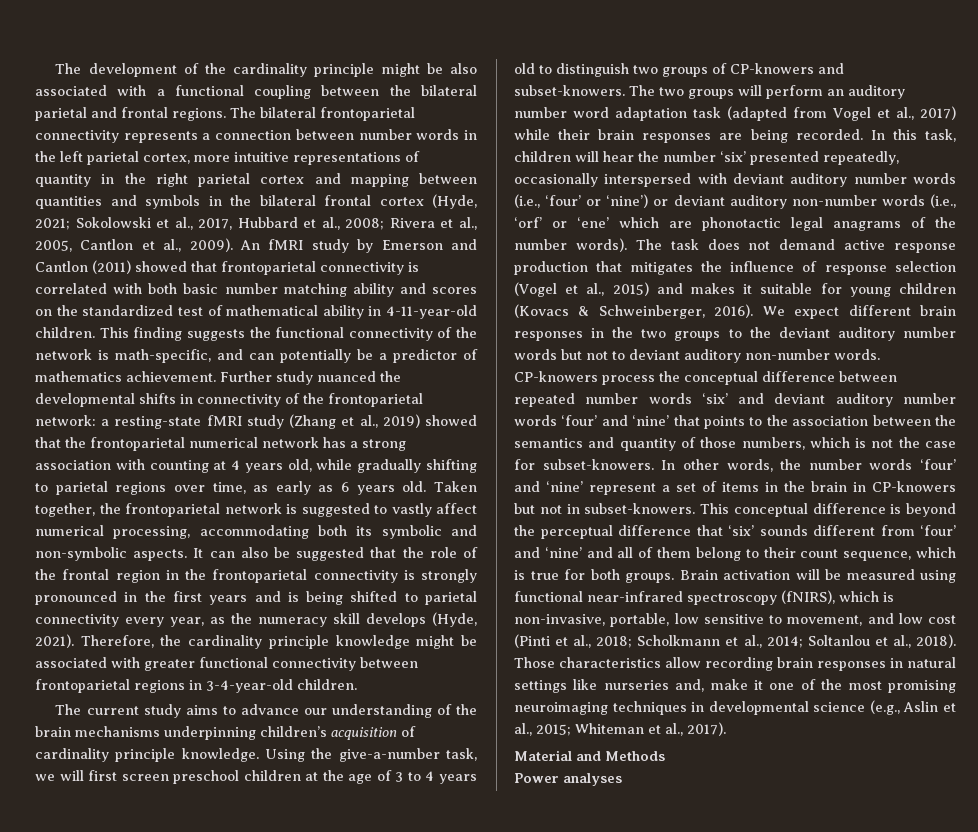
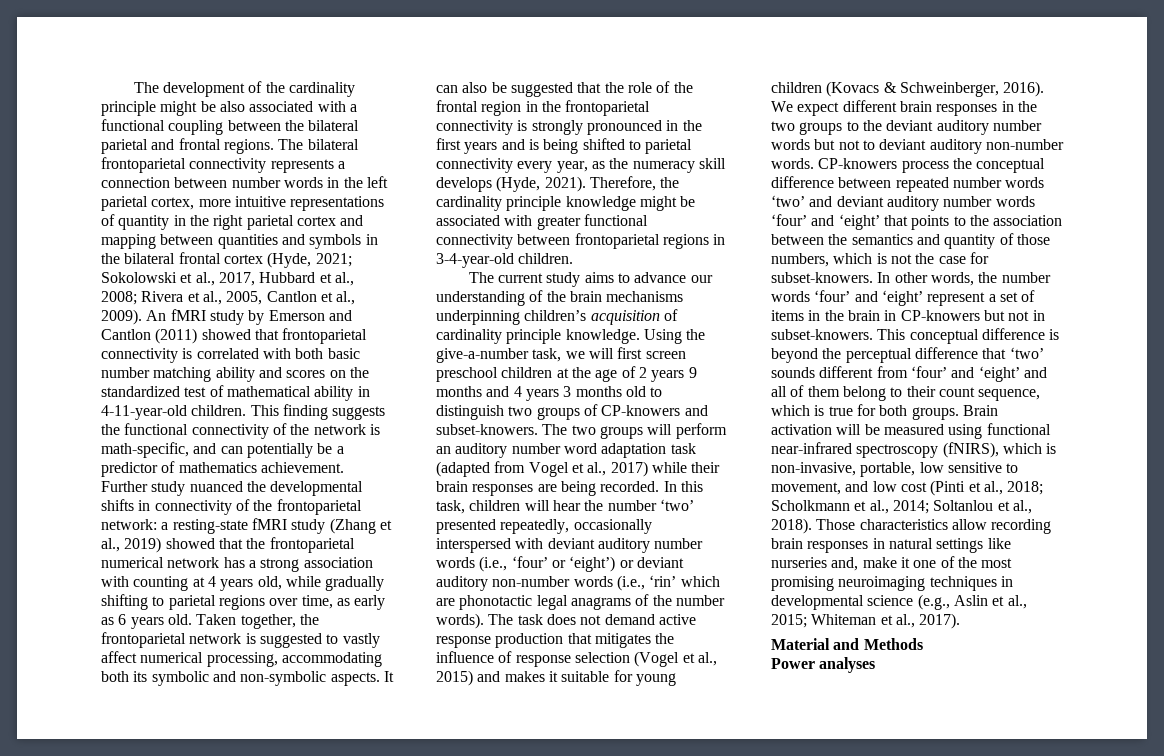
[395,771,478,784] 3 to 4 years -> [638,367,697,382] [436,386,622,401] 2 years 9 months and 4 years 3 months
[720,151,746,162] ‘six’ -> [659,499,694,511] ‘two’
[606,194,649,208] ‘nine’) -> [569,556,616,572] ‘eight’)
[514,217,609,228] ‘orf’ or ‘ene’ -> [649,575,677,587] ‘rin’
[701,393,728,404] ‘six’ -> [771,195,805,207] ‘two’
[632,415,670,426] ‘nine’ -> [838,214,880,230] ‘eight’
[546,481,583,492] ‘nine’ -> [881,290,923,306] ‘eight’
[728,525,754,536] ‘six’ -> [1009,347,1044,359] ‘two’
[544,547,582,558] ‘nine’ -> [978,366,1020,382] ‘eight’

